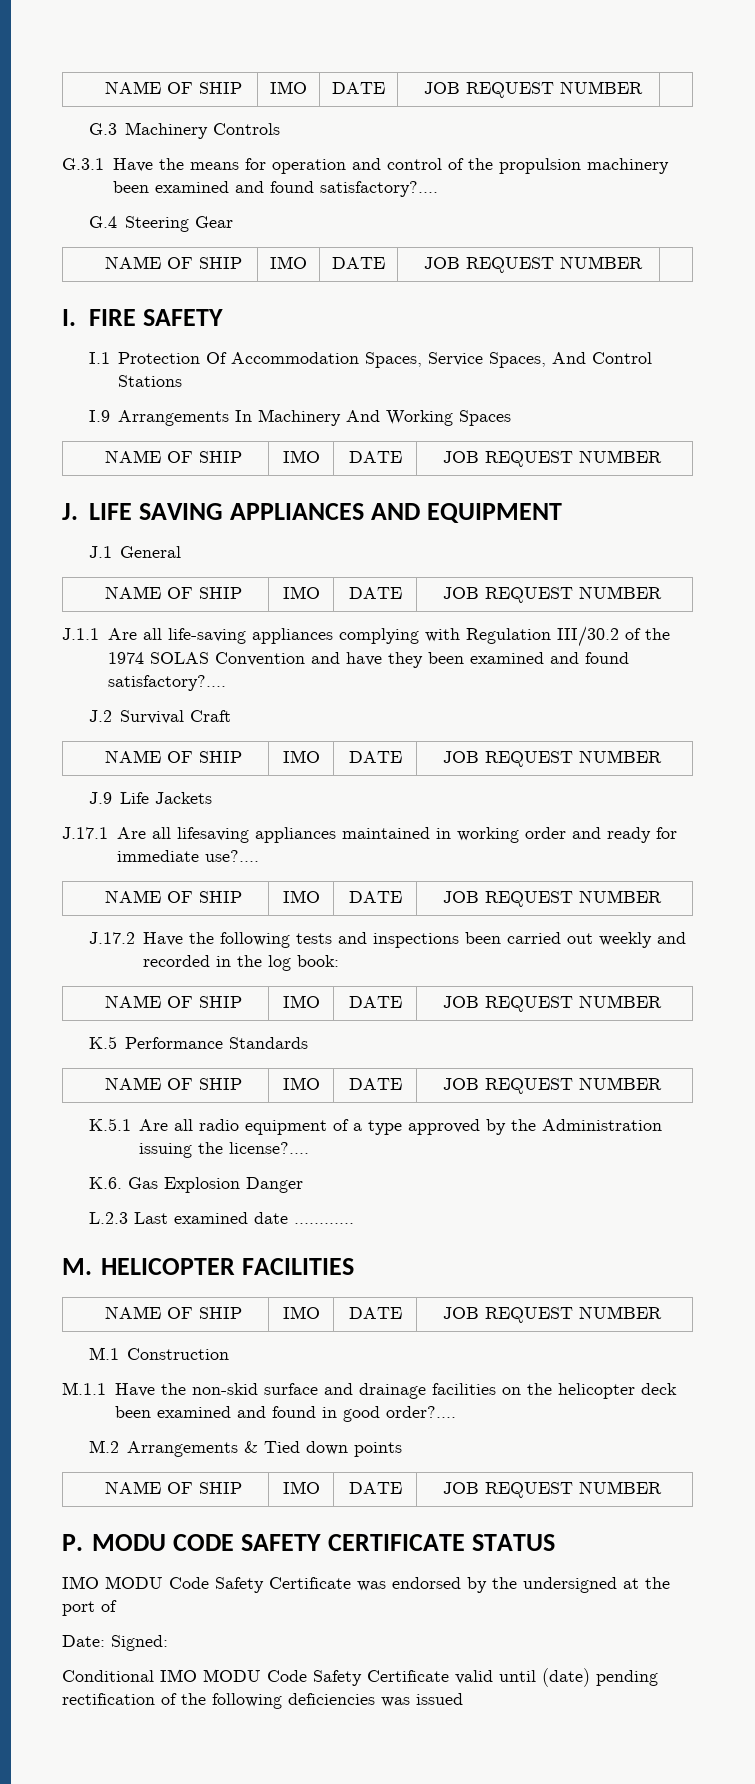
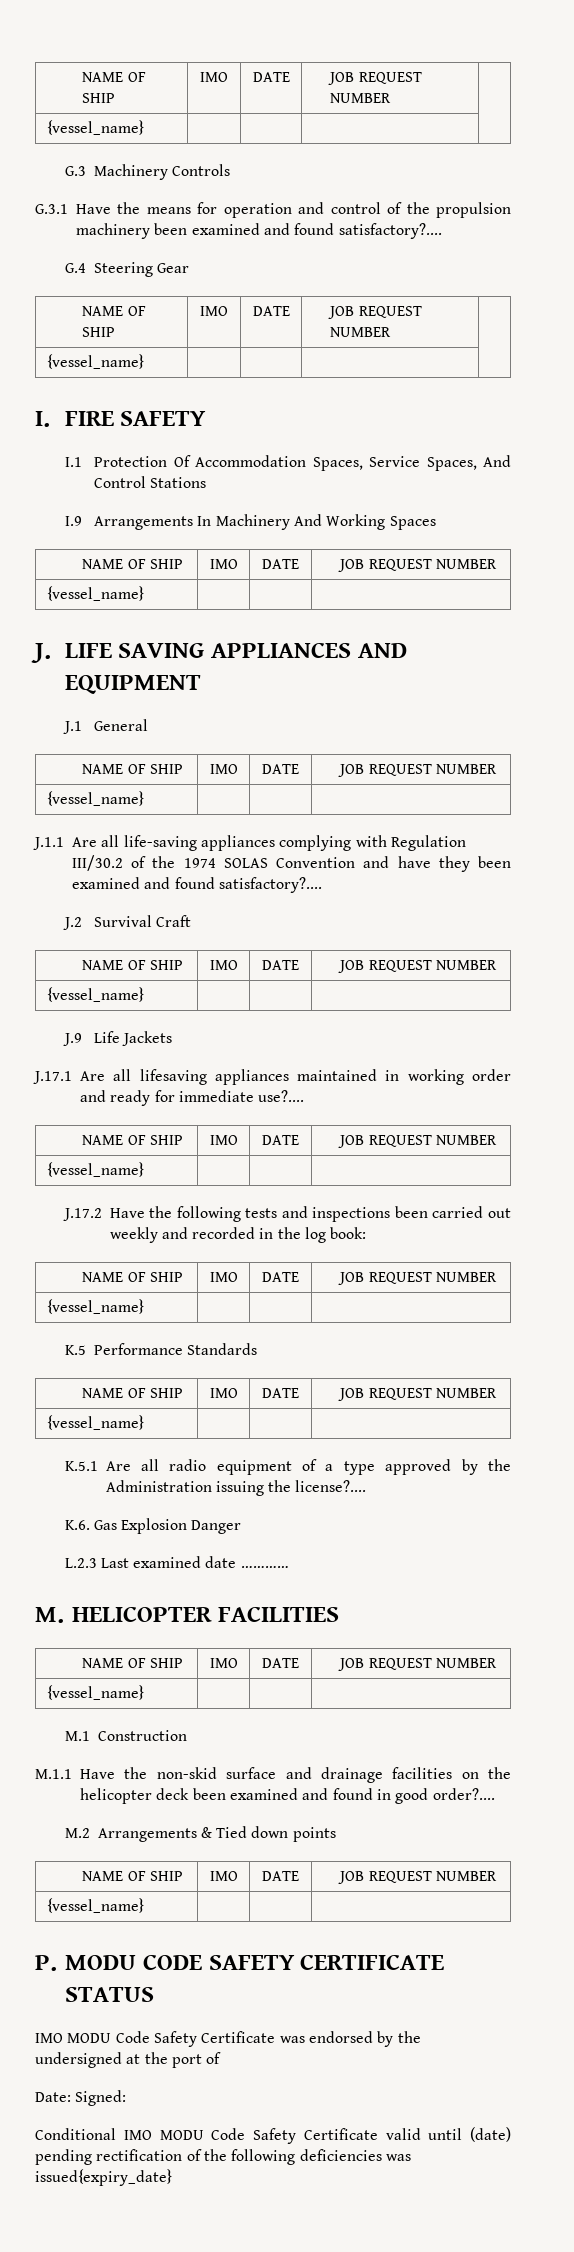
[105,81,243,94] [270,81,307,94] [332,82,385,94] [424,81,644,98] NAME OF SHIP | IMO | DATE | JOB REQUEST NUMBER | -> [82,72,146,82] [82,93,116,103] [200,72,228,82] [252,72,290,82] [328,72,422,85] [330,93,392,103] [46,120,144,135] NAME OF SHIP | IMO | DATE | JOB REQUEST NUMBER | // {vessel_name} | | | |
(644, 262) none -> [46,354,144,369] // {vessel_name} | | | |
(663, 456) none -> [46,586,144,601] // {vessel_name} | | |
(663, 592) none -> [46,791,144,806] // {vessel_name} | | |
(663, 756) none -> [46,987,144,1002] // {vessel_name} | | |
(663, 896) none -> [46,1162,144,1177] // {vessel_name} | | |
(663, 1001) none -> [46,1299,144,1314] // {vessel_name} | | |
(663, 1083) none -> [46,1415,144,1430] // {vessel_name} | | |
(663, 1312) none -> [46,1685,144,1700] // {vessel_name} | | |
(663, 1487) none -> [46,1898,144,1913] // {vessel_name} | | |
[416,1693,463,1705] issued -> [35,2169,172,2186] issued{expiry_date}

